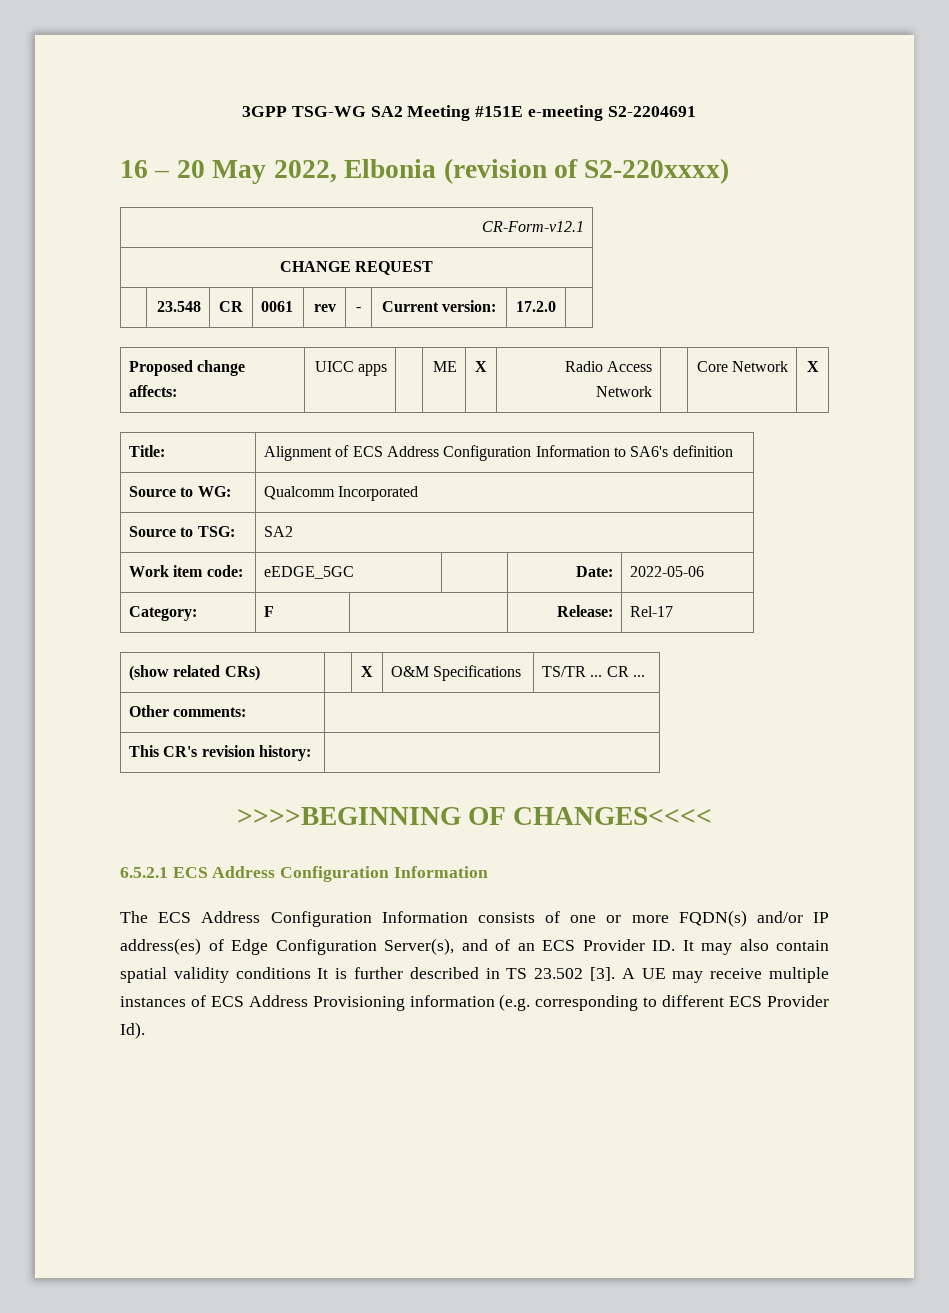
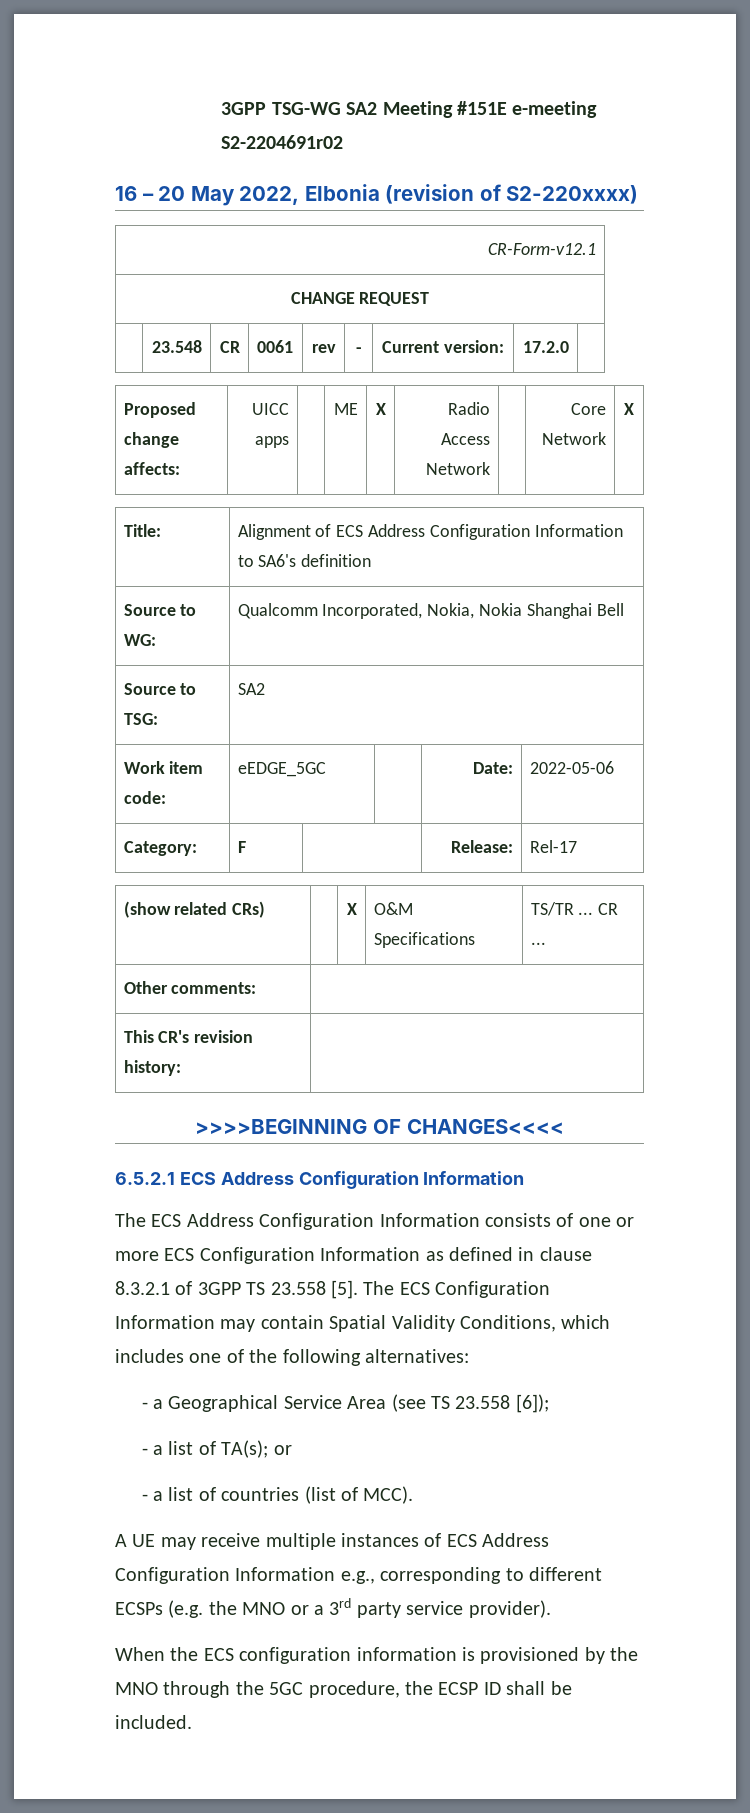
[607,106,696,117] S2-2204691 -> [221,135,344,149] S2-2204691r02
[338,486,419,501] Incorporated -> [322,603,624,619] Incorporated, Nokia, Nokia Shanghai Bell
[678,910,829,927] [120,938,829,955] [120,967,615,983] FQDN(s) and/or IP address(es) of Edge Configuration Server(s), and of an ECS Provider ID. It may also contain spatial validity conditions It is further described in TS 23.502 [3]. -> [164,1247,592,1264] [115,1280,551,1299] [115,1315,611,1332] [115,1349,469,1366] [141,1394,549,1413] [141,1440,292,1458] [141,1486,414,1504] ECS Configuration Information as defined in clause 8.3.2.1 of 3GPP TS 23.558 [5]. The ECS Configuration Information may contain Spatial Validity Conditions, which includes one of the following alternatives: // - a Geographical Service Area (see TS 23.558 [6]); // - a list of TA(s); or // - a list of countries (list of MCC). //
[312,994,829,1011] [120,1022,145,1039] Provisioning information (e.g. corresponding to different ECS Provider Id). -> [115,1567,602,1584] [115,1598,551,1618] [115,1647,639,1664] [115,1681,572,1698] [115,1715,192,1729] Configuration Information e.g., corresponding to different ECSPs (e.g. the MNO or a 3rd party service provider). // When the ECS configuration information is provisioned by the MNO through the 5GC procedure, the ECSP ID shall be included.

